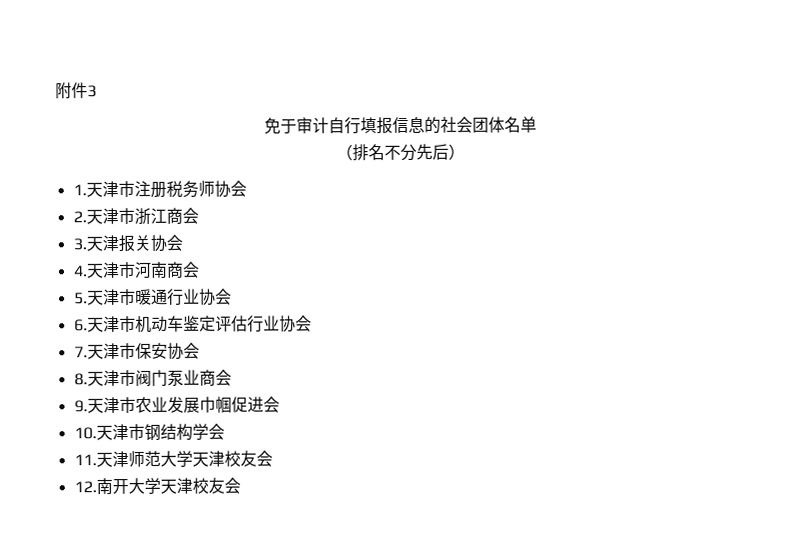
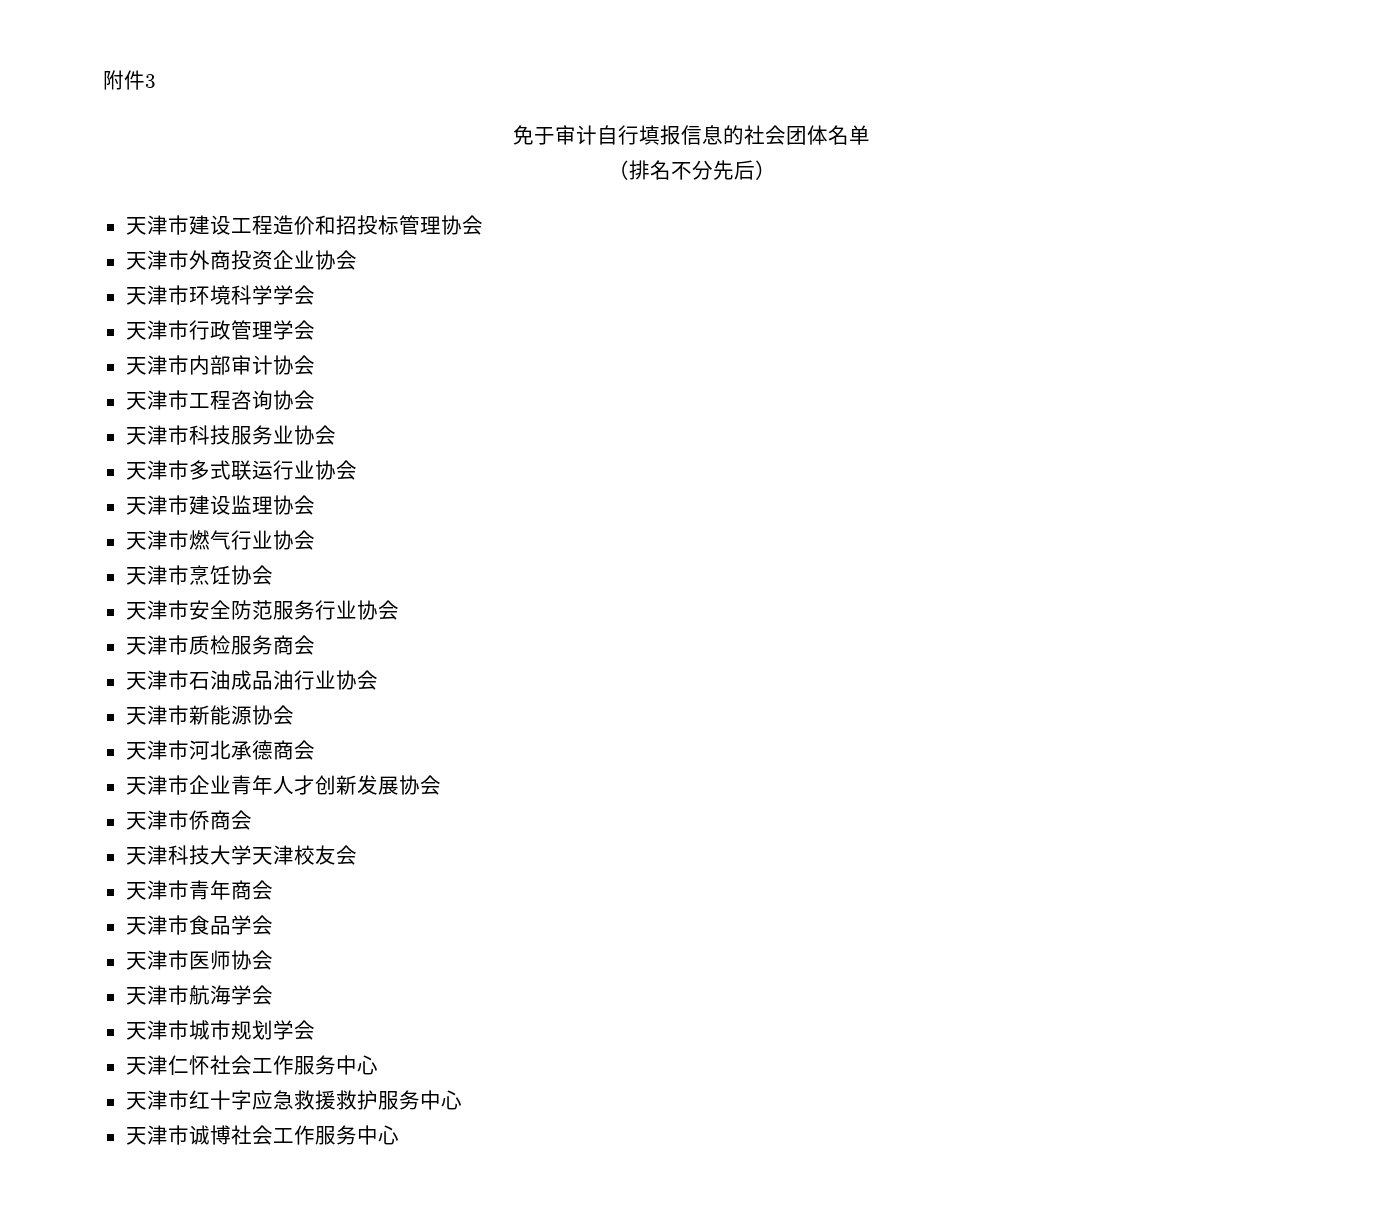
[72,180,247,198] [72,207,199,225] [72,234,183,253] [72,261,200,279] [73,288,232,306] [73,315,312,333] [73,342,200,360] [73,369,232,387] [73,396,280,414] [73,423,225,441] [73,450,273,468] [73,477,241,495] 1.天津市注册税务师协会 // 2.天津市浙江商会 // 3.天津报关协会 // 4.天津市河南商会 // 5.天津市暖通行业协会 // 6.天津市机动车鉴定评估行业协会 // 7.天津市保安协会 // 8.天津市阀门泵业商会 // 9.天津市农业发展巾帼促进会 // 10.天津市钢结构学会 // 11.天津师范大学天津校友会 // 12.南开大学天津校友会 -> [125,215,483,235] [125,250,357,270] [125,285,315,305] [125,320,315,340] [125,355,315,375] [125,390,315,410] [125,425,336,445] [125,460,357,481] [125,495,315,515] [125,530,315,550] [125,565,273,585] [125,600,399,620] [125,635,315,655] [125,670,378,690] [125,705,294,725] [125,740,315,760] [125,775,441,795] [125,810,252,830] [125,845,357,865] [125,880,273,900] [125,915,273,935] [125,950,273,970] [125,985,273,1005] [125,1020,315,1040] [125,1055,378,1075] [125,1090,462,1110] [125,1125,399,1145] 天津市建设工程造价和招投标管理协会 // 天津市外商投资企业协会 // 天津市环境科学学会 // 天津市行政管理学会 // 天津市内部审计协会 // 天津市工程咨询协会 // 天津市科技服务业协会 // 天津市多式联运行业协会 // 天津市建设监理协会 // 天津市燃气行业协会 // 天津市烹饪协会 // 天津市安全防范服务行业协会 // 天津市质检服务商会 // 天津市石油成品油行业协会 // 天津市新能源协会 // 天津市河北承德商会 // 天津市企业青年人才创新发展协会 // 天津市侨商会 // 天津科技大学天津校友会 // 天津市青年商会 // 天津市食品学会 // 天津市医师协会 // 天津市航海学会 // 天津市城市规划学会 // 天津仁怀社会工作服务中心 // 天津市红十字应急救援救护服务中心 // 天津市诚博社会工作服务中心

